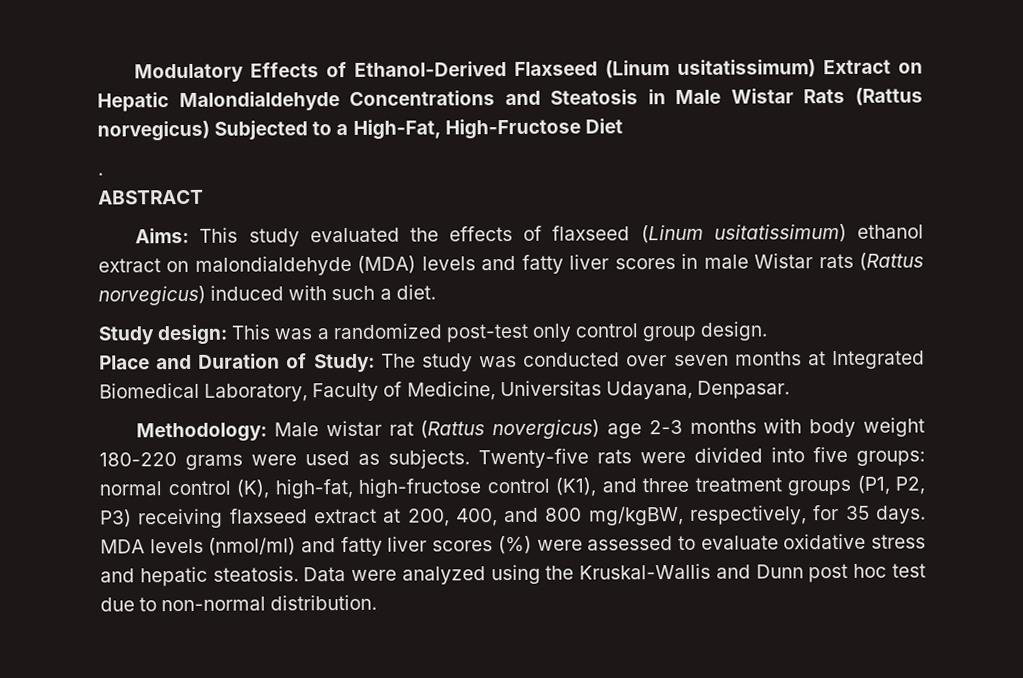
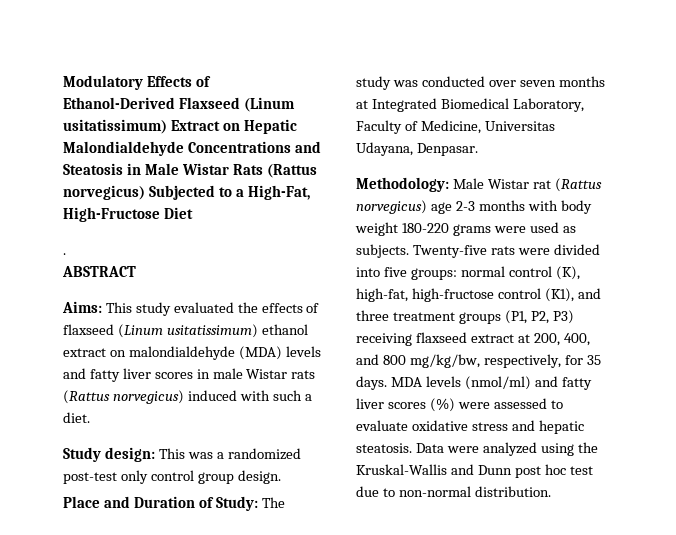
[325,420,382,437] wistar -> [487,179,529,189] Wistar
[492,419,601,440] novergicus) -> [356,200,427,214] norvegicus)
[588,505,684,526] mg/kgBW, -> [409,354,480,368] mg/kg/bw,

